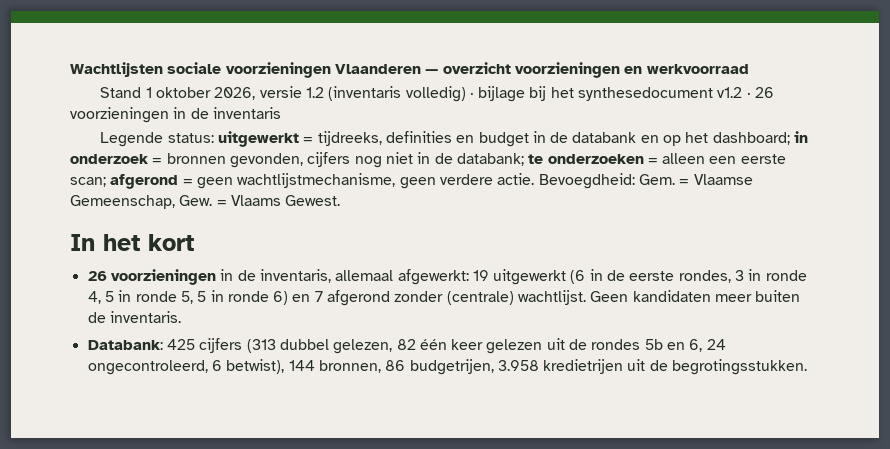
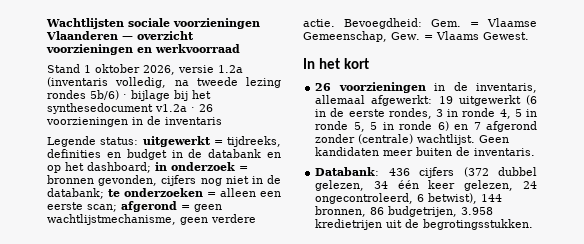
[305,86,466,102] 1.2 (inventaris volledig) -> [218,65,243,73] [47,77,281,88] [47,90,119,100] 1.2a (inventaris volledig, na tweede lezing rondes 5b/6)
[717,87,743,98] v1.2 -> [155,104,187,112] v1.2a
[166,338,276,353] 425 cijfers (313 -> [388,167,489,178] 436 cijfers (372
[396,339,416,350] 82 -> [373,181,388,189] 34
[486,338,703,354] gelezen uit de rondes 5b en 6, -> [464,180,514,191] gelezen,

